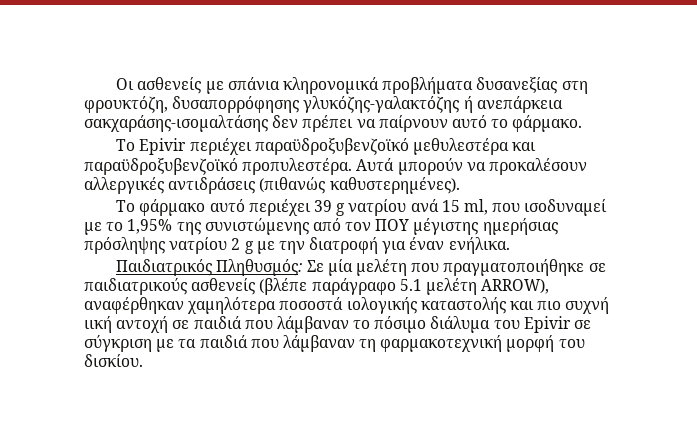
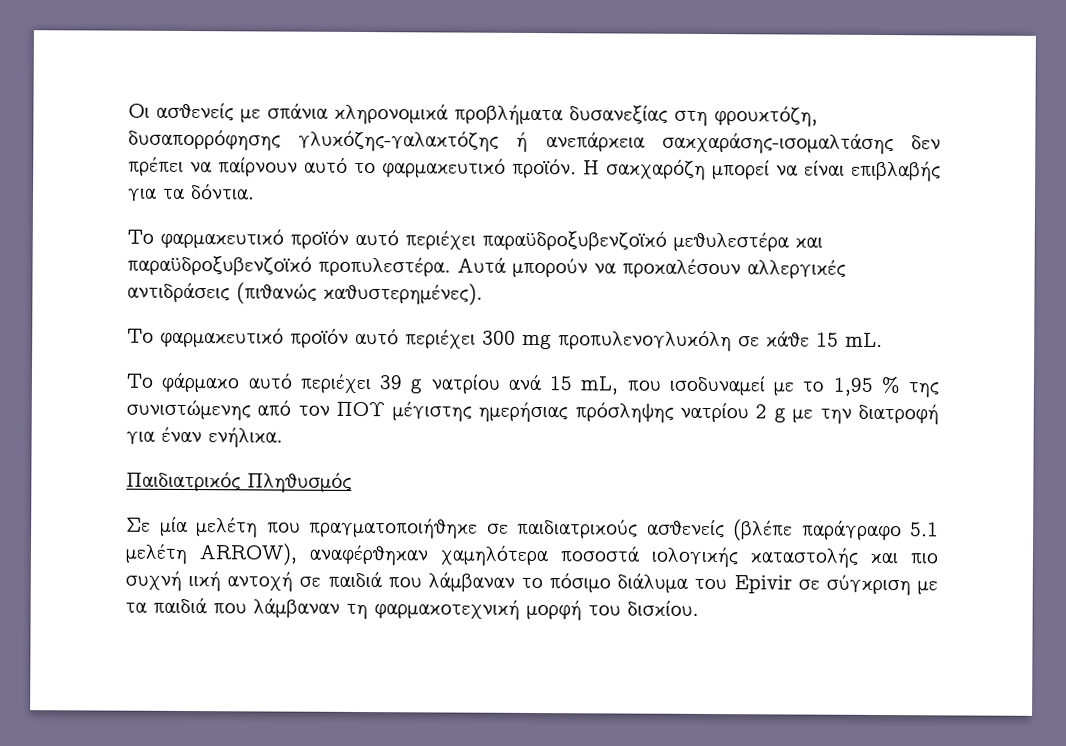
[512,115,583,132] [116,138,187,155] φάρμακο. // Το Epivir -> [382,158,941,182] [127,184,255,202] [127,228,399,249] φαρμακευτικό προϊόν. Η σακχαρόζη μπορεί να είναι επιβλαβής για τα δόντια. // Το φαρμακευτικό προϊόν αυτό
(460, 185) none -> [127,327,883,352] // Το φαρμακευτικό προϊόν αυτό περιέχει 300 mg προπυλενογλυκόλη σε κάθε 15 mL.
[463,199,488,215] ml, -> [580,376,619,395] mL,
[127,219,173,234] 1,95% -> [832,376,900,396] 1,95 %
[216,259,303,276] Πληθυσμός: -> [247,472,352,493] Πληθυσμός //

